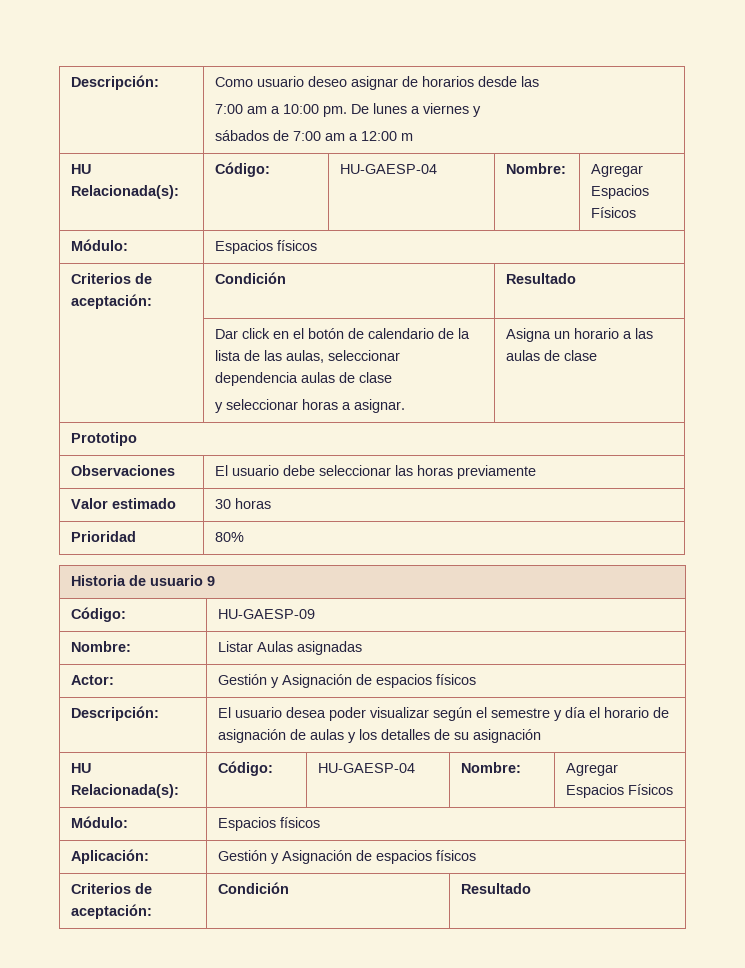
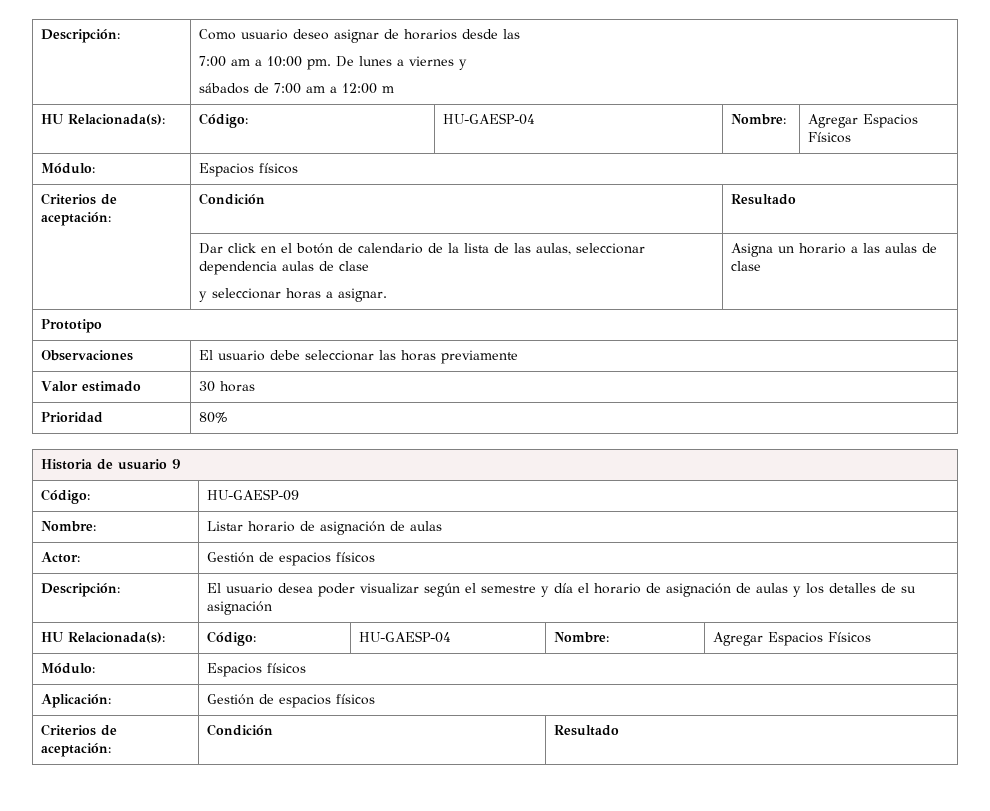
[257,641,363,655] Aulas asignadas -> [248,521,443,535] horario de asignación de aulas
[271,674,353,688] y Asignación -> (255, 557) none
[271,850,353,864] y Asignación -> (255, 699) none

